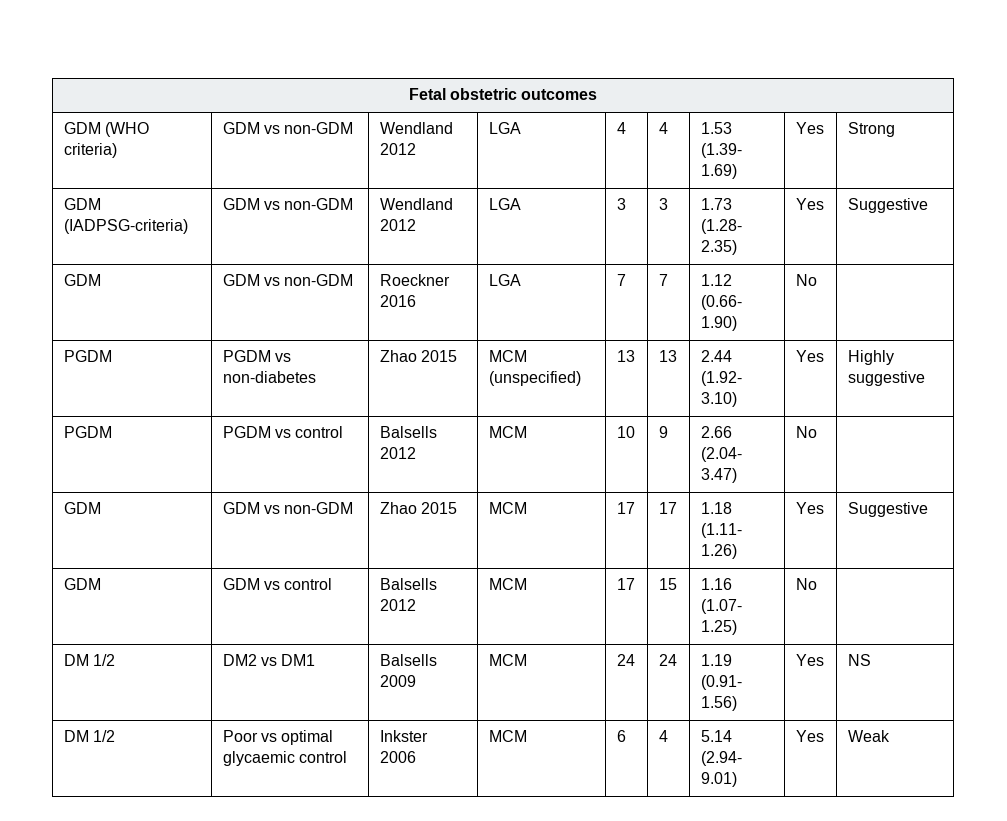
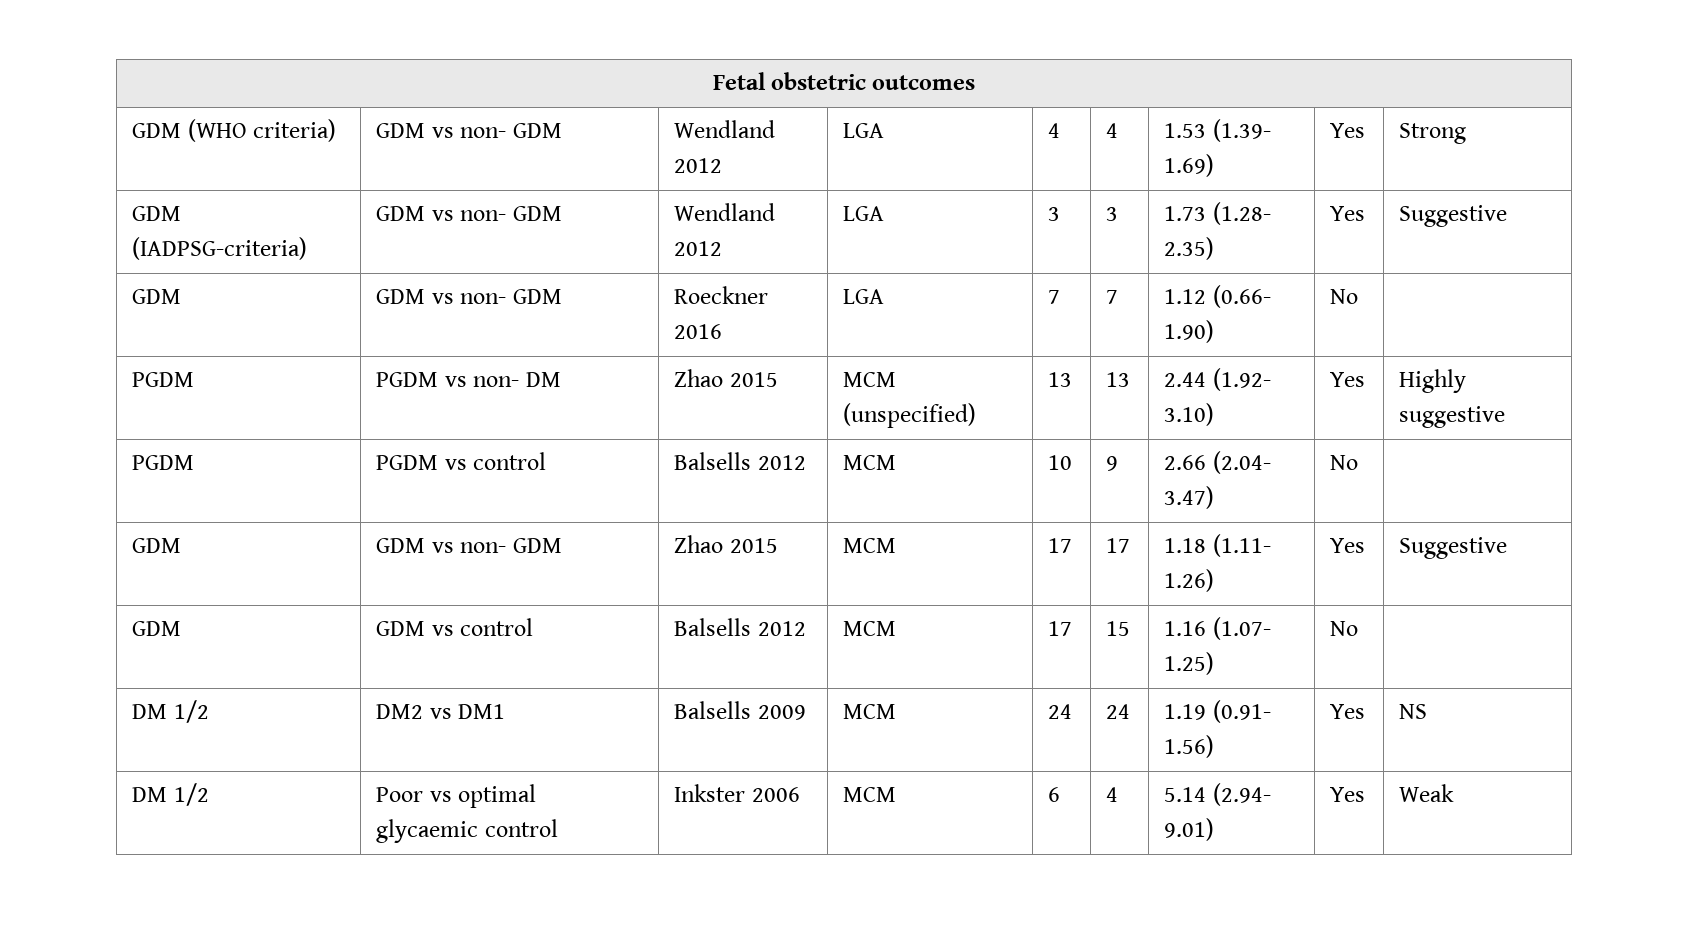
[284,122,354,134] non-GDM -> [460,123,562,138] non- GDM
[284,198,354,210] non-GDM -> [460,206,562,221] non- GDM
[284,274,354,286] non-GDM -> [460,289,562,304] non- GDM
[222,371,316,383] non-diabetes -> [473,372,561,387] non- DM
[284,502,354,514] non-GDM -> [460,538,562,553] non- GDM

